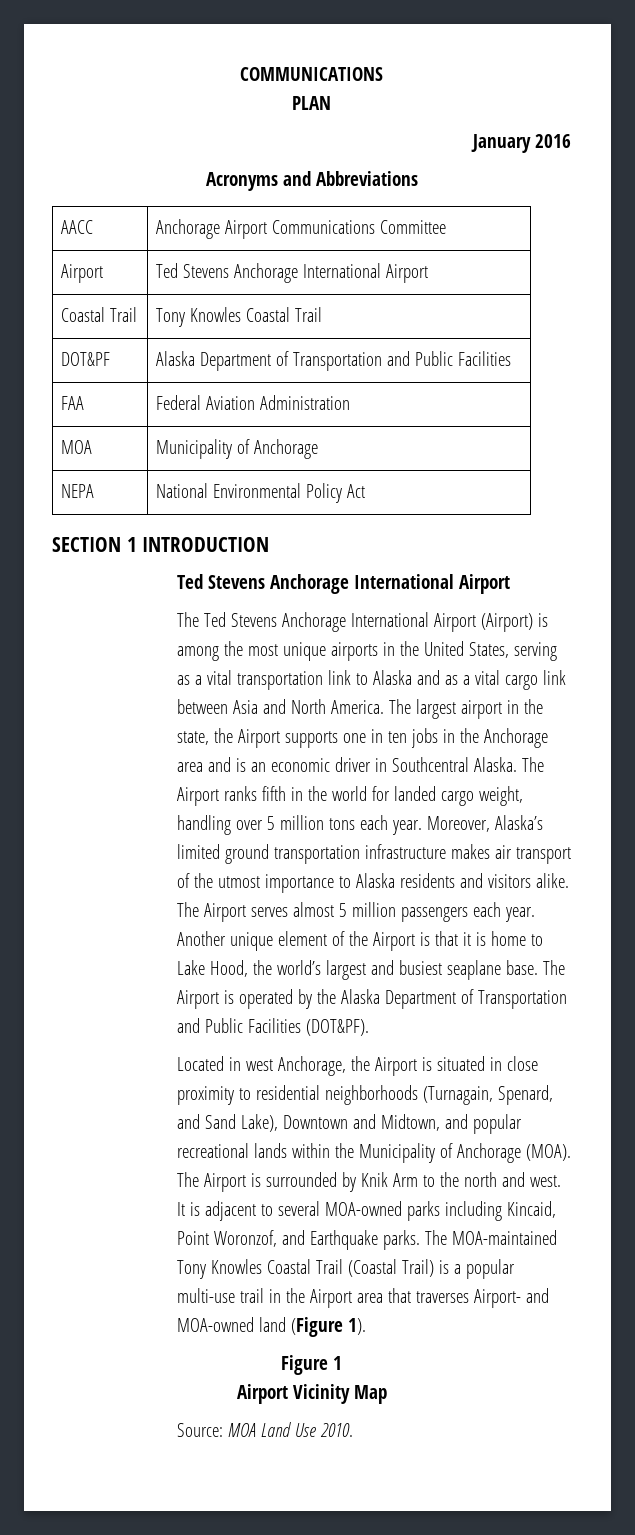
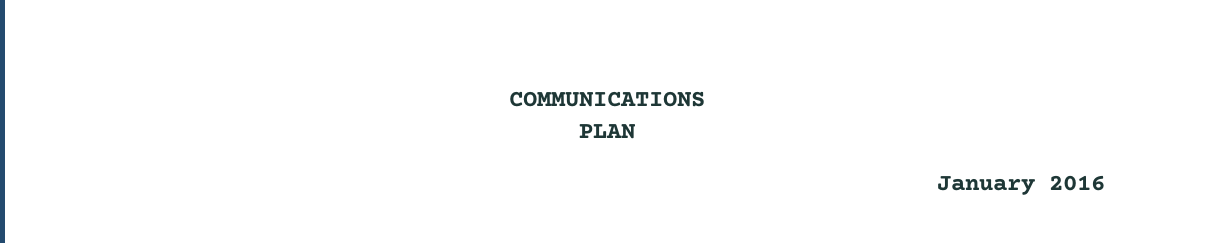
[205,171,418,191] [60,220,93,234] [155,219,446,239] [60,264,103,283] [155,263,428,283] [60,307,137,322] [155,307,322,327] [60,352,110,366] [155,351,511,371] [60,396,84,410] [155,395,350,410] [60,440,92,454] [155,439,318,459] [60,484,94,498] [155,483,365,503] [52,537,270,552] [176,574,510,594] [176,612,548,632] [176,641,557,661] [176,670,566,690] [176,699,543,719] [176,728,548,748] [176,757,544,772] [176,786,523,806] [176,815,543,835] [176,844,571,864] [176,873,569,893] [176,902,535,922] [176,931,543,951] [176,960,565,980] [176,989,567,1009] [176,1018,369,1036] [176,1056,538,1076] [176,1085,553,1105] [176,1114,522,1134] [176,1143,571,1163] [176,1172,561,1192] [176,1201,556,1221] [176,1230,557,1250] [176,1259,515,1279] [176,1288,549,1308] [176,1317,366,1337] [281,1355,342,1375] [236,1384,387,1404] [176,1422,353,1437] // Acronyms and Abbreviations // AACC | Anchorage Airport Communications Committee // Airport | Ted Stevens Anchorage International Airport // Coastal Trail | Tony Knowles Coastal Trail // DOT&PF | Alaska Department of Transportation and Public Facilities // FAA | Federal Aviation Administration // MOA | Municipality of Anchorage // NEPA | National Environmental Policy Act // SECTION 1 INTRODUCTION // Ted Stevens Anchorage International Airport // The Ted Stevens Anchorage International Airport (Airport) is among the most unique airports in the United States, serving as a vital transportation link to Alaska and as a vital cargo link between Asia and North America. The largest airport in the state, the Airport supports one in ten jobs in the Anchorage area and is an economic driver in Southcentral Alaska. The Airport ranks fifth in the world for landed cargo weight, handling over 5 million tons each year. Moreover, Alaska’s limited ground transportation infrastructure makes air transport of the utmost importance to Alaska residents and visitors alike. The Airport serves almost 5 million passengers each year. Another unique element of the Airport is that it is home to Lake Hood, the world’s largest and busiest seaplane base. The Airport is operated by the Alaska Department of Transportation and Public Facilities (DOT&PF). // Located in west Anchorage, the Airport is situated in close proximity to residential neighborhoods (Turnagain, Spenard, and Sand Lake), Downtown and Midtown, and popular recreational lands within the Municipality of Anchorage (MOA). The Airport is surrounded by Knik Arm to the north and west. It is adjacent to several MOA-owned parks including Kincaid, Point Woronzof, and Earthquake parks. The MOA-maintained Tony Knowles Coastal Trail (Coastal Trail) is a popular multi-use trail in the Airport area that traverses Airport- and MOA-owned land (Figure 1). // Figure 1 // Airport Vicinity Map // Source: MOA Land Use 2010. -> (1105, 183) none

